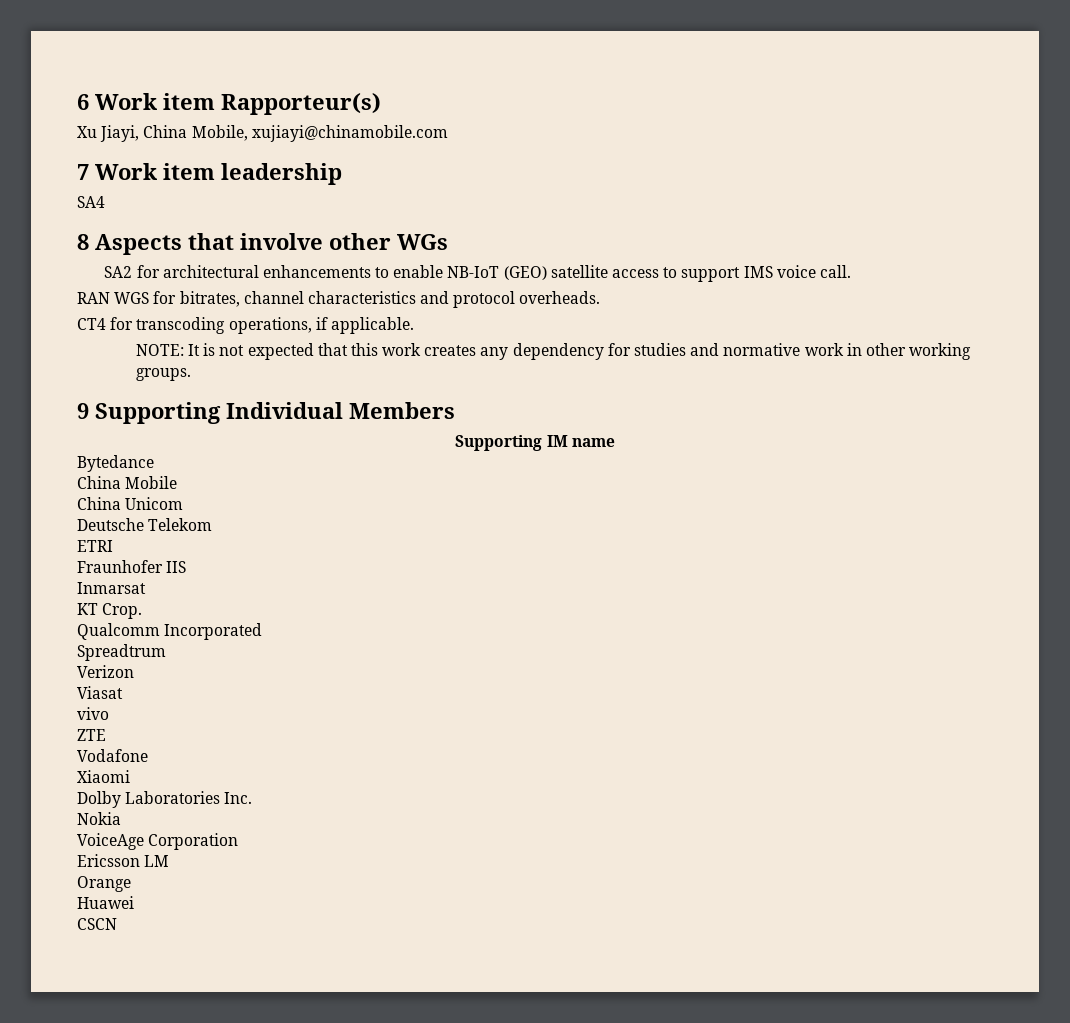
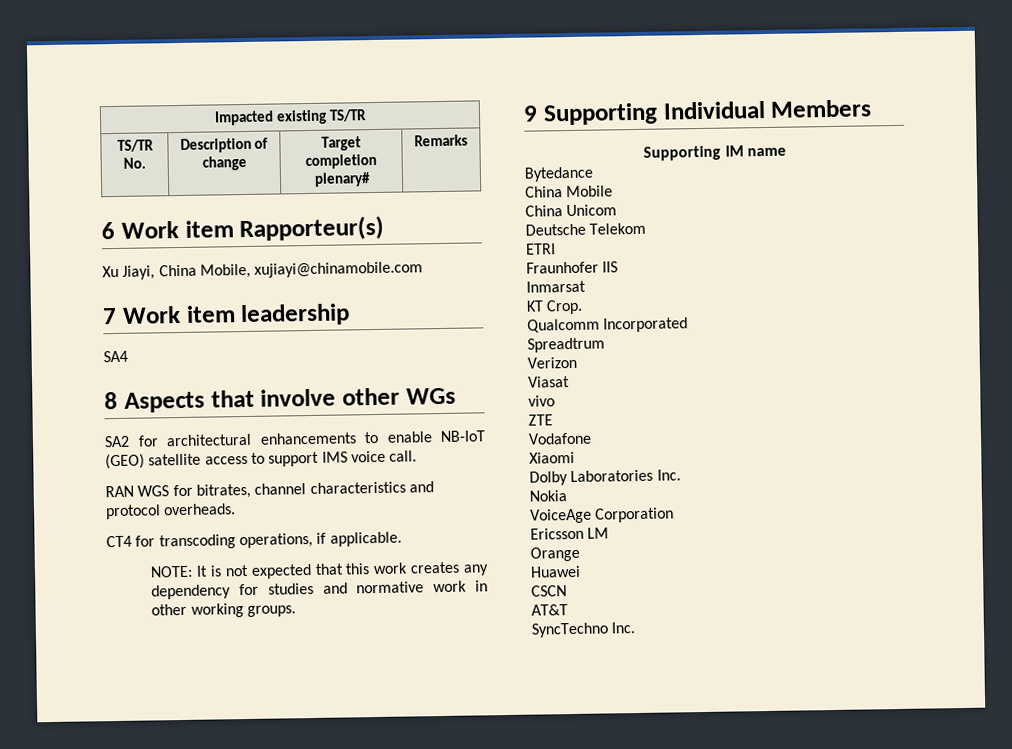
(77, 102) none -> [214,109,367,126] [116,139,154,152] [123,157,146,169] [179,137,269,153] [201,155,247,171] [321,136,361,151] [305,153,377,170] [313,172,371,187] [414,134,468,147] Impacted existing TS/TR // TS/TR No. | Description of change | Target completion plenary# | Remarks //
(117, 924) none -> [531,604,568,616] [531,622,636,638] // AT&T // SyncTechno Inc.

